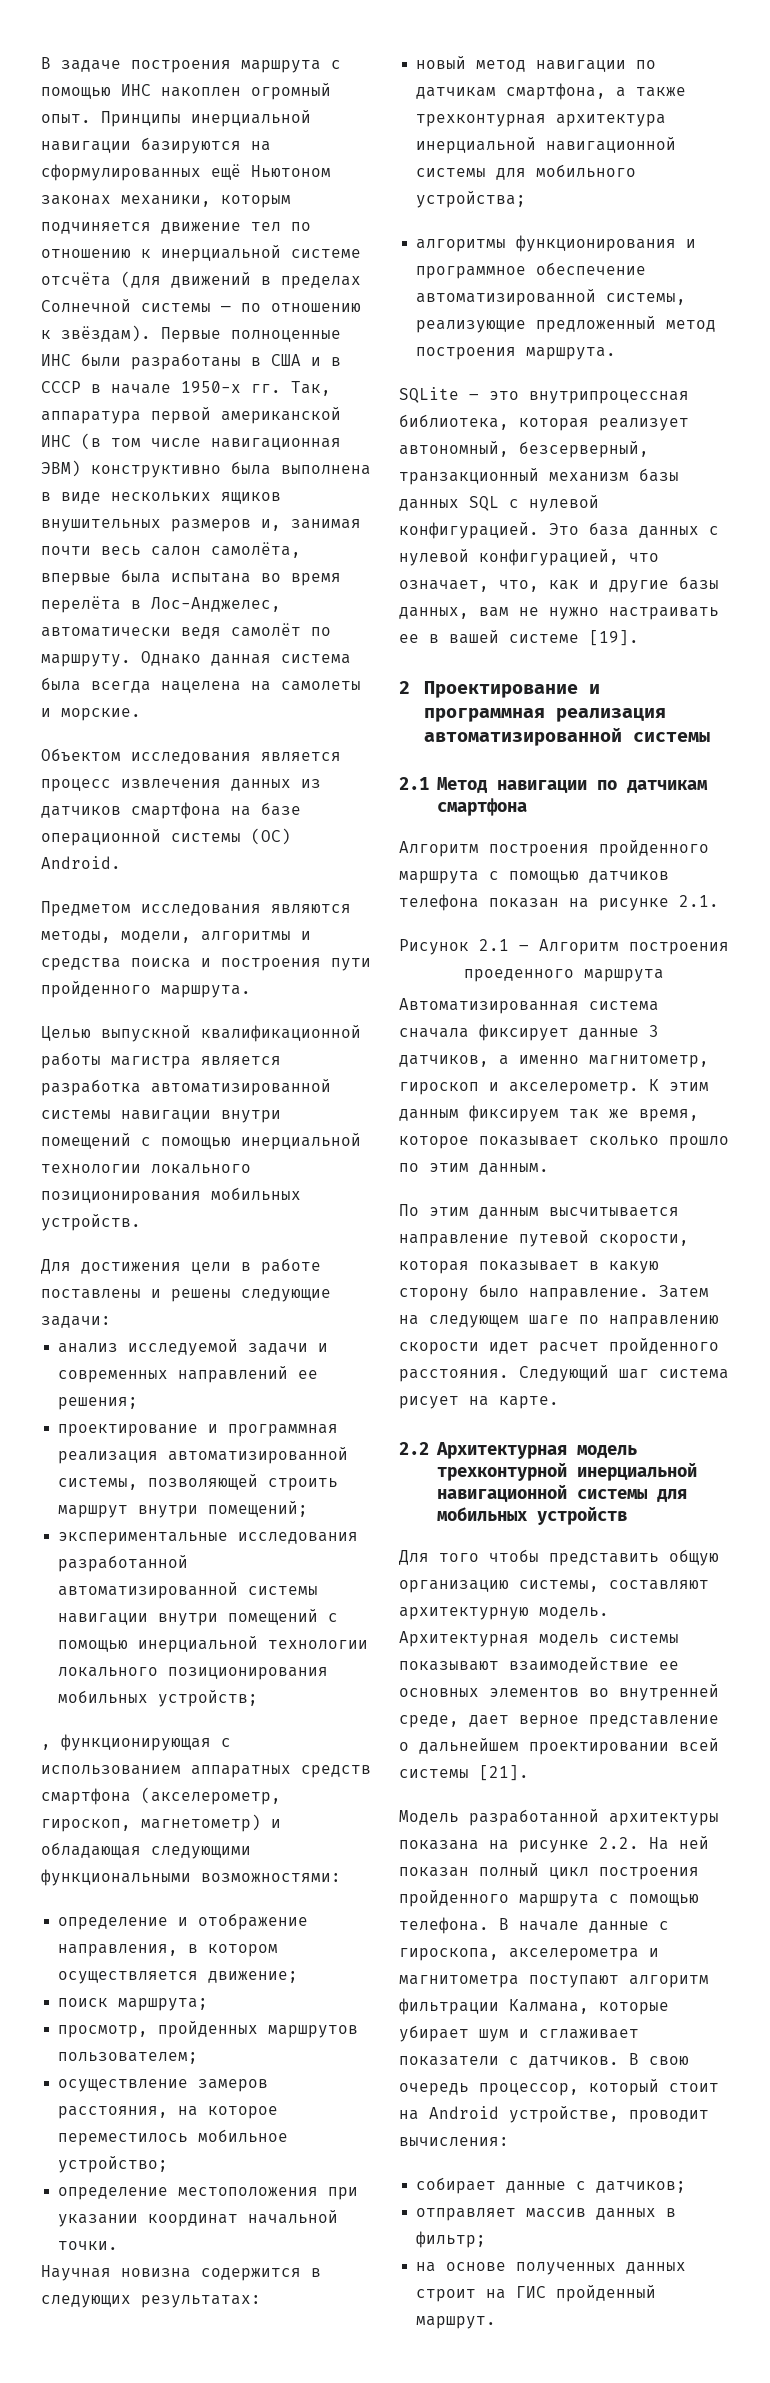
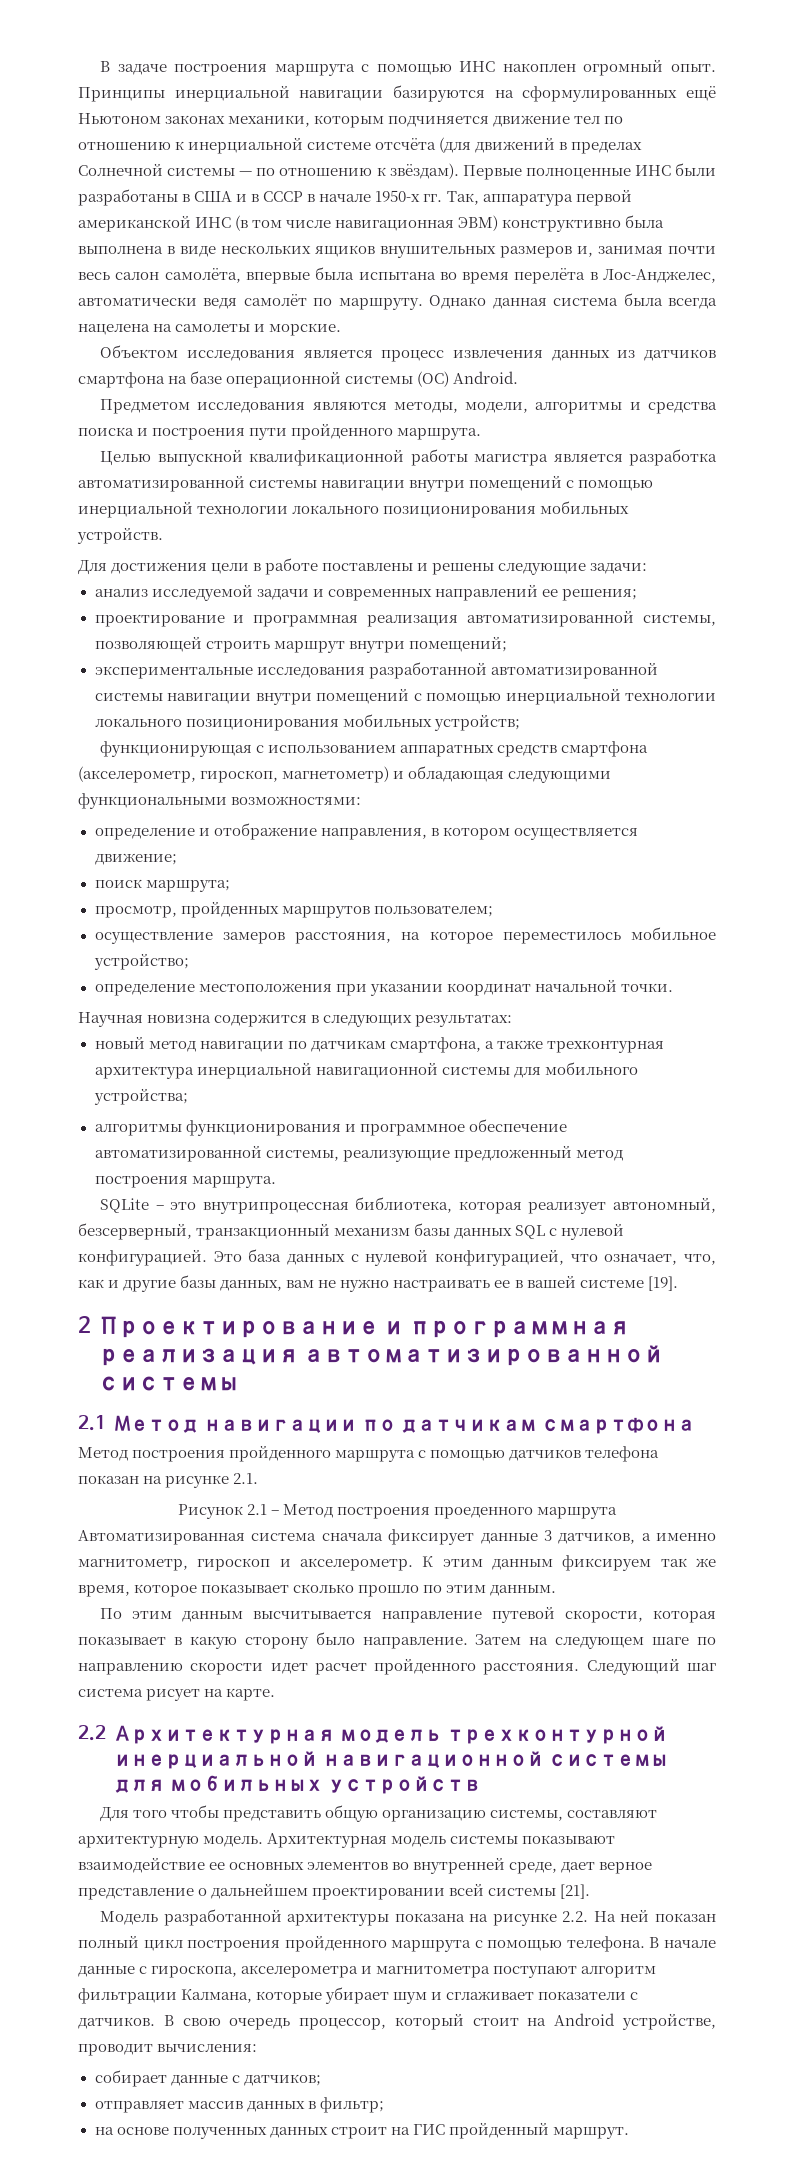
[41,1744,51,1750] , -> (520, 722) none
[399,841,479,857] Алгоритм -> [78,1447,128,1461] Метод
[539,939,619,955] Алгоритм -> [283,1504,333,1518] Метод

